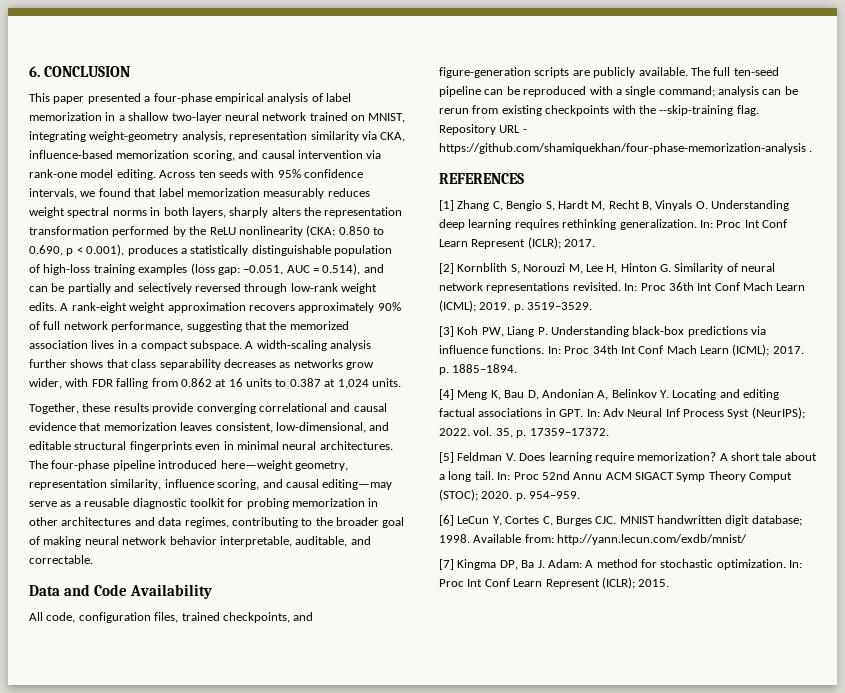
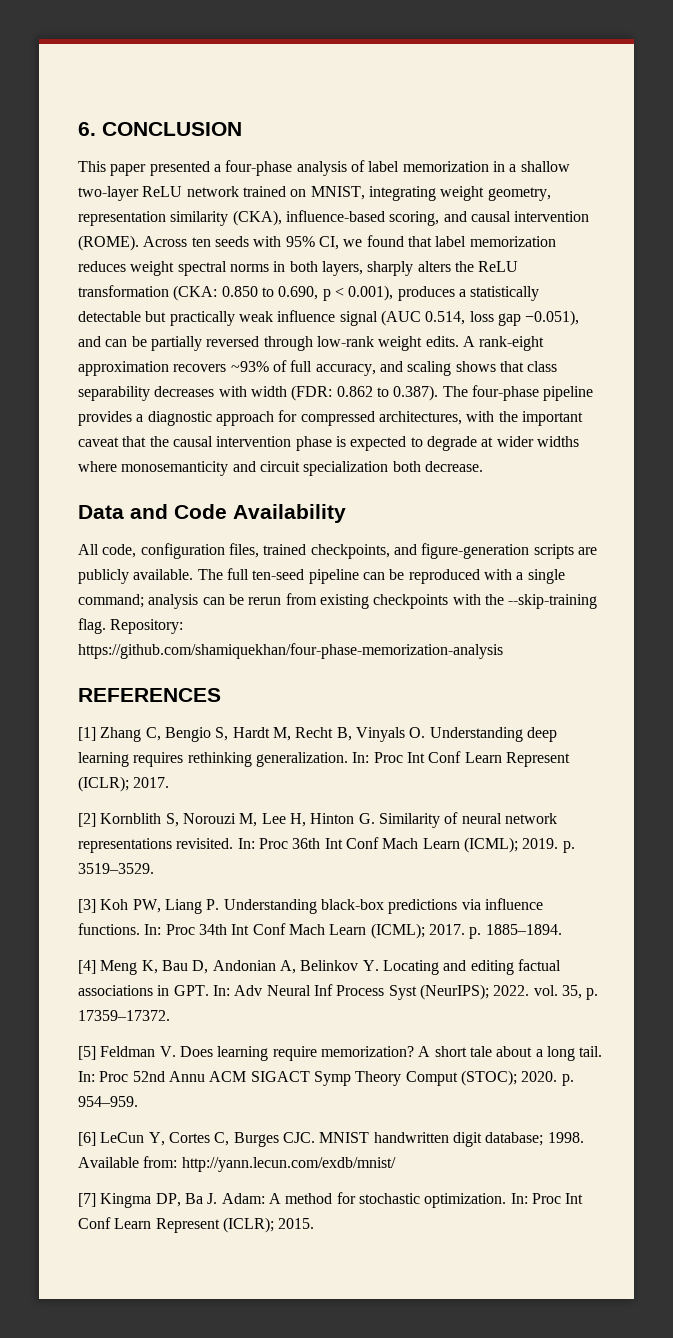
[214,93,264,104] empirical -> (293, 168) none
[224,112,259,121] neural -> [142,186,183,197] ReLU
[89,131,406,142] [29,150,382,161] [29,169,156,180] weight-geometry analysis, representation similarity via CKA, influence-based memorization scoring, and causal intervention via rank-one model editing. -> [440,186,551,201] [78,210,590,226] [78,235,139,251] weight geometry, representation similarity (CKA), influence-based scoring, and causal intervention (ROME).
[304,169,363,178] [29,188,77,199] confidence intervals, -> [318,236,339,250] CI,
[263,188,325,199] measurably -> (556, 241) none
[324,207,403,218] [29,226,303,237] representation transformation performed by the ReLU nonlinearity -> [478,261,519,272] [78,285,169,297] ReLU transformation
[251,245,392,256] [29,263,361,275] distinguishable population of high-loss training examples (loss gap: −0.051, AUC = 0.514), -> [78,310,580,326] detectable but practically weak influence signal (AUC 0.514, loss gap −0.051),
[114,283,192,294] and selectively -> (202, 343) none
[129,302,166,313] weight -> (545, 343) none
[298,302,401,313] [29,321,349,332] [29,340,371,351] [29,359,67,368] approximately 90% of full network performance, suggesting that the memorized association lives in a compact subspace. A width-scaling analysis further -> [230,360,452,376] ~93% of full accuracy, and scaling
[279,359,374,370] [29,378,401,389] [29,403,387,414] [29,422,390,433] [29,441,393,452] [29,460,348,471] [29,479,393,490] [29,498,379,509] [29,517,405,528] [29,536,371,547] [29,555,93,564] as networks grow wider, with FDR falling from 0.862 at 16 units to 0.387 at 1,024 units. // Together, these results provide converging correlational and causal evidence that memorization leaves consistent, low-dimensional, and editable structural fingerprints even in minimal neural architectures. The four-phase pipeline introduced here—weight geometry, representation similarity, influence scoring, and causal editing—may serve as a reusable diagnostic toolkit for probing memorization in other architectures and data regimes, contributing to the broader goal of making neural network behavior interpretable, auditable, and correctable. -> [218,385,594,401] [78,410,583,426] [78,436,579,451] [78,461,483,476] with width (FDR: 0.862 to 0.387). The four-phase pipeline provides a diagnostic approach for compressed architectures, with the important caveat that the causal intervention phase is expected to degrade at wider widths where monosemanticity and circuit specialization both decrease.
[439,124,527,135] Repository URL - -> [110,619,184,634] Repository:
[809,150,813,152] . -> (503, 651) none

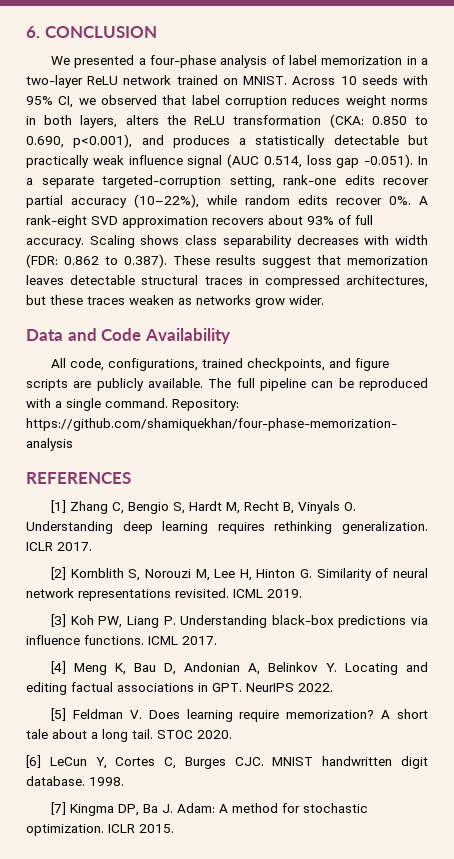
[78,161,147,176] This paper -> [51,56,71,65] We
[520,161,570,172] shallow -> (429, 61) none
[310,186,551,201] [78,210,590,226] [78,235,211,251] MNIST, integrating weight geometry, representation similarity (CKA), influence-based scoring, and causal intervention (ROME). Across ten -> [243,76,357,85] MNIST. Across 10
[366,235,404,247] found -> [101,95,157,105] observed
[469,236,556,247] memorization -> [225,96,287,108] corruption
[177,261,227,276] spectral -> (386, 101) none
[367,261,414,276] sharply -> (118, 121) none
[322,285,394,301] p < 0.001), -> [73,134,164,148] p<0.001), and
[525,310,580,326] [78,336,459,351] −0.051), and can be partially reversed through low-rank weight edits. -> [364,154,428,168] [26,175,429,188] [26,194,411,208] −0.051). In a separate targeted-corruption setting, rank-one edits recover partial accuracy (10–22%), while random edits recover 0%.
(545, 343) none -> [91,216,118,225] SVD
[230,360,524,376] ~93% of full accuracy, and scaling shows that -> [268,215,373,225] [26,235,180,248] about 93% of full accuracy. Scaling shows
[442,385,594,401] [78,410,583,426] [78,436,579,451] [78,461,483,476] The four-phase pipeline provides a diagnostic approach for compressed architectures, with the important caveat that the causal intervention phase is expected to degrade at wider widths where monosemanticity and circuit specialization both decrease. -> [173,255,428,268] [26,275,428,288] [26,295,324,308] These results suggest that memorization leaves detectable structural traces in compressed architectures, but these traces weaken as networks grow wider.
[140,543,259,559] configuration files, -> [108,358,199,371] configurations,
[421,543,530,559] figure-generation -> [355,358,390,371] figure
[252,569,305,580] ten-seed -> (255, 383) none
[78,593,598,609] [78,618,106,634] command; analysis can be rerun from existing checkpoints with the --skip-training flag. -> [105,398,168,408] command.
[352,751,570,767] [78,776,129,792] In: Proc Int Conf Learn Represent (ICLR); -> [26,542,53,551] ICLR
[237,837,518,853] In: Proc 36th Int Conf Mach Learn (ICML); -> [233,589,263,598] ICML
[562,841,575,853] [78,863,154,874] p. 3519–3529. -> (302, 593) none
[144,923,562,939] In: Proc 34th Int Conf Mach Learn (ICML); 2017. p. 1885–1894. -> [148,636,217,645] ICML 2017.
[212,984,599,1000] [78,1010,170,1021] In: Adv Neural Inf Process Syst (NeurIPS); 2022. vol. 35, p. 17359–17372. -> [246,683,333,692] NeurIPS 2022.
[78,1070,517,1086] In: Proc 52nd Annu ACM SIGACT Symp Theory Comput (STOC); -> [157,730,193,739] STOC
[561,1074,574,1086] [78,1096,138,1107] p. 954–959. -> (232, 734) none
[485,1132,544,1146] database; -> [26,776,85,786] database.
[78,1156,396,1172] Available from: http://yann.lecun.com/exdb/mnist/ -> (124, 781) none
[510,1193,584,1204] [78,1217,274,1233] In: Proc Int Conf Learn Represent (ICLR); -> [108,824,135,833] ICLR

